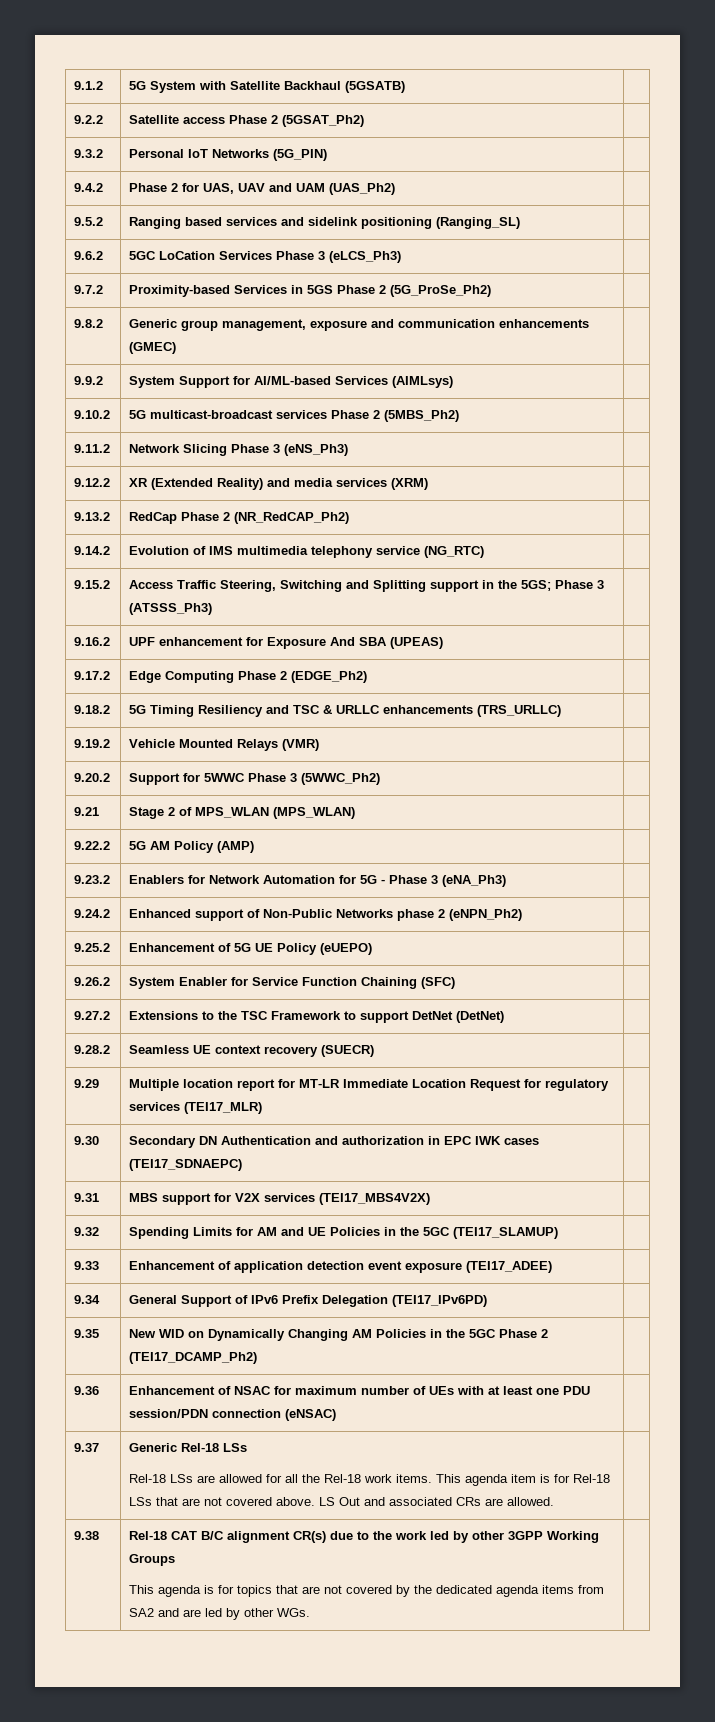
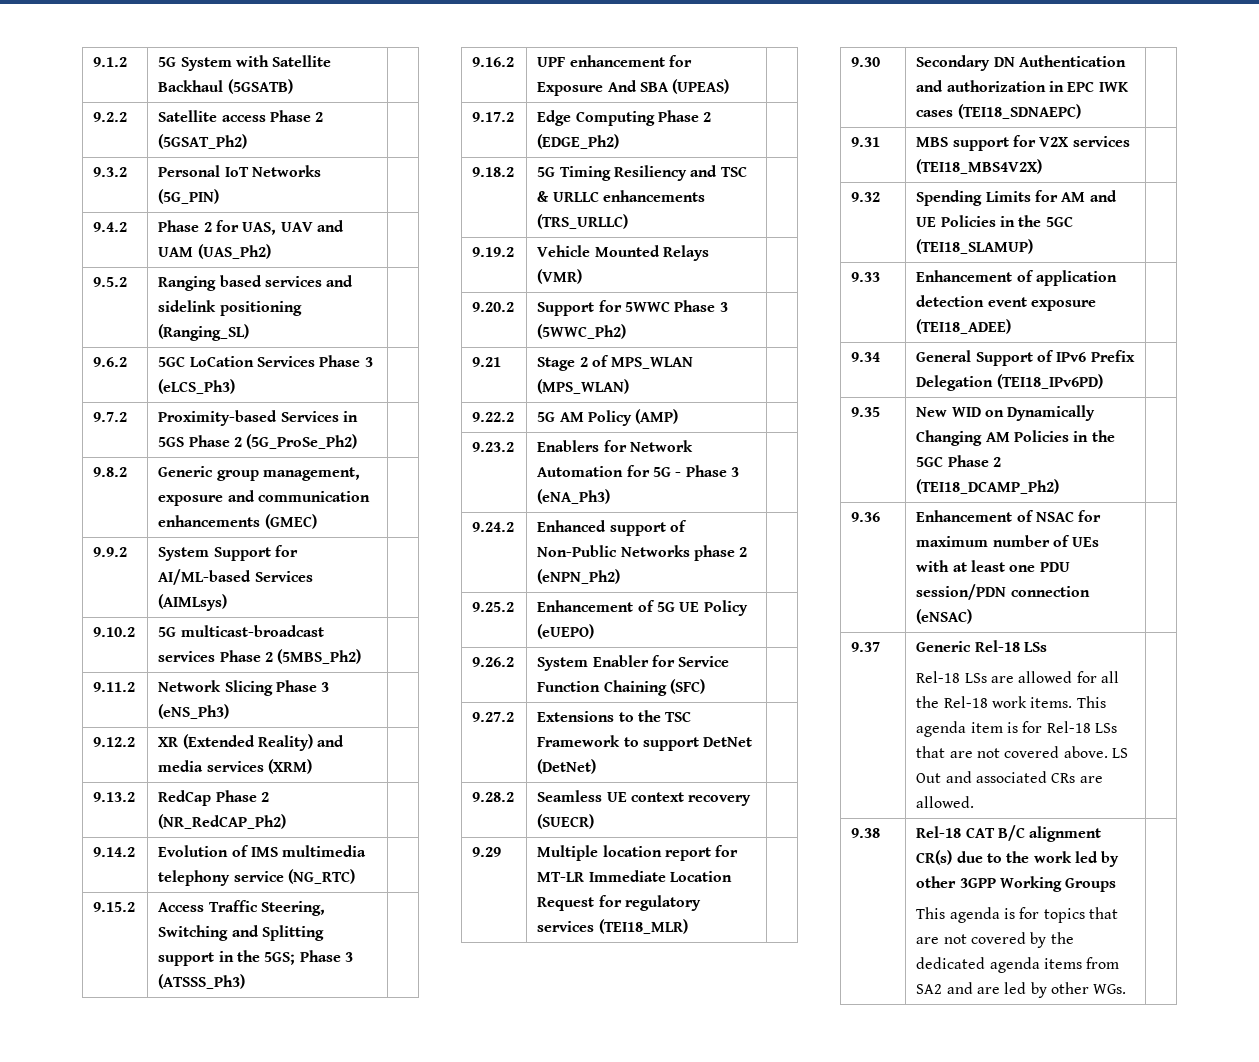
[184,1102,263,1114] (TEI17_MLR) -> [598,919,688,934] (TEI18_MLR)
[129,1159,243,1171] (TEI17_SDNAEPC) -> [957,104,1081,119] (TEI18_SDNAEPC)
[319,1193,431,1205] (TEI17_MBS4V2X) -> [916,159,1043,174] (TEI18_MBS4V2X)
[453,1227,559,1239] (TEI17_SLAMUP) -> [916,239,1034,254] (TEI18_SLAMUP)
[466,1261,553,1273] (TEI17_ADEE) -> [916,319,1012,334] (TEI18_ADEE)
[392,1295,488,1307] (TEI17_IPv6PD) -> [996,374,1103,389] (TEI18_IPv6PD)
[129,1352,258,1364] (TEI17_DCAMP_Ph2) -> [916,479,1060,494] (TEI18_DCAMP_Ph2)

